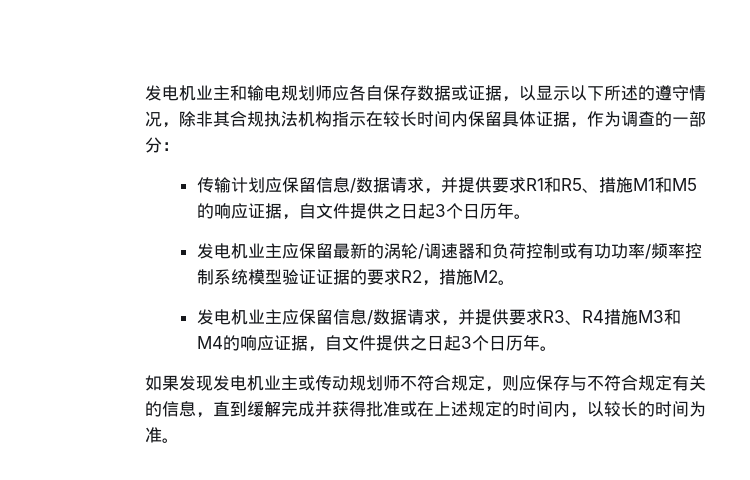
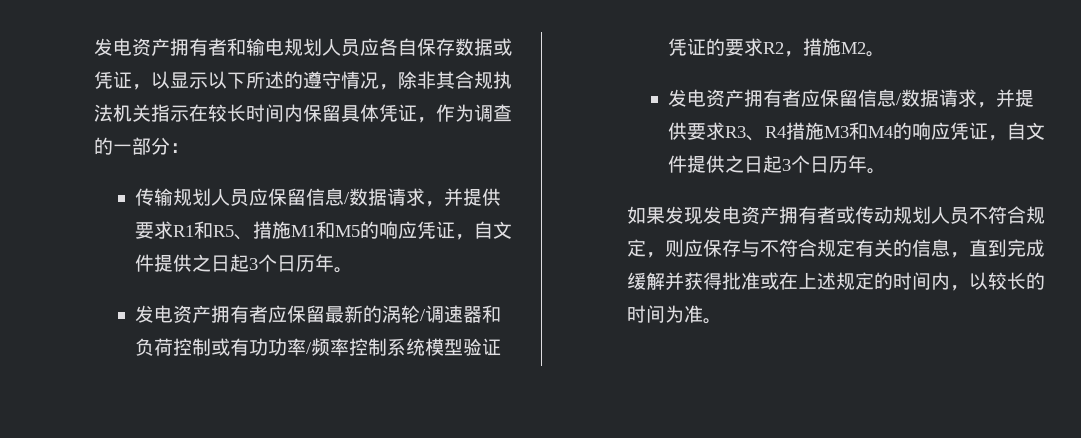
[144,85,230,101] 发电机业主 -> [93,38,227,56] 发电资产拥有者
[314,85,332,101] 师 -> [321,39,360,56] 人员
[467,85,502,101] 证据 -> [93,71,132,89] 凭证
[314,111,332,127] 构 -> [131,104,151,122] 关
[535,111,570,127] 证据 -> [378,104,417,122] 凭证
[230,177,265,193] 计划 -> [173,188,250,206] 规划人员
[247,203,282,219] 证据 -> [417,221,456,239] 凭证
[230,243,282,259] 机业主 -> [173,305,269,323] 资产拥有者
[315,269,350,285] 证据 -> [668,38,707,56] 凭证
[230,309,282,325] 机业主 -> [706,89,802,107] 资产拥有者
[273,335,308,351] 证据 -> [950,122,989,140] 凭证
[246,375,298,391] 机业主 -> [740,206,836,224] 资产拥有者
[382,375,400,391] 师 -> [930,207,969,224] 人员
[246,401,315,417] 缓解完成 -> [1006,239,1045,257] [626,272,665,290] 完成缓解

